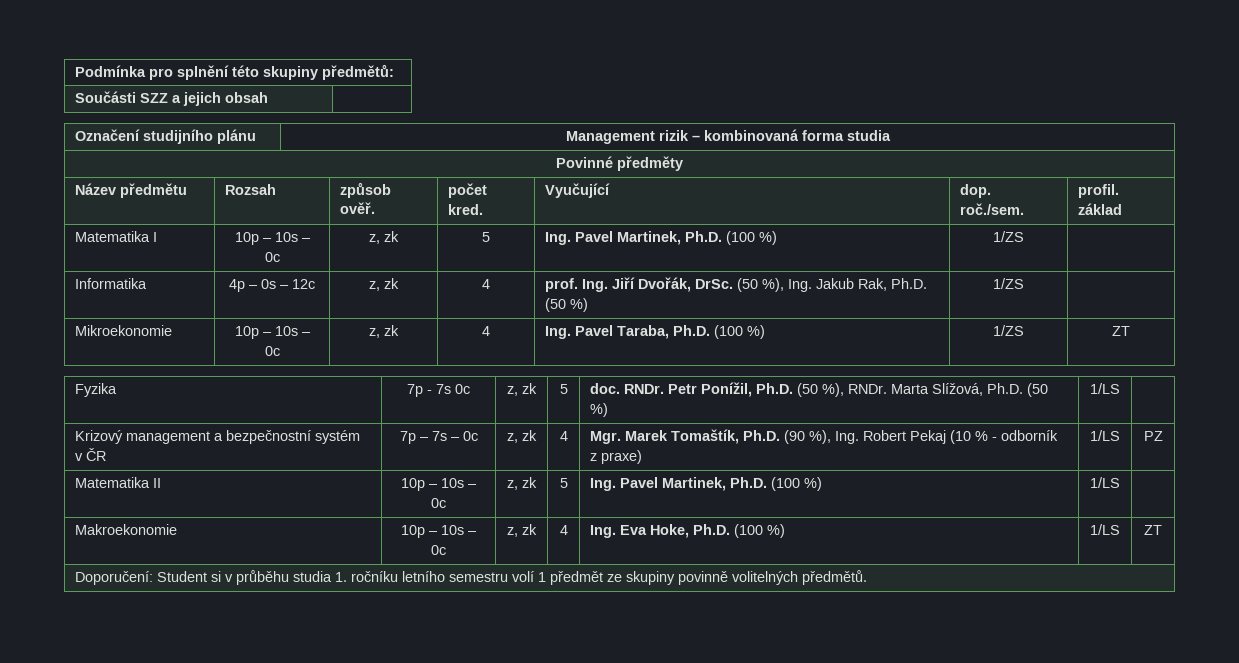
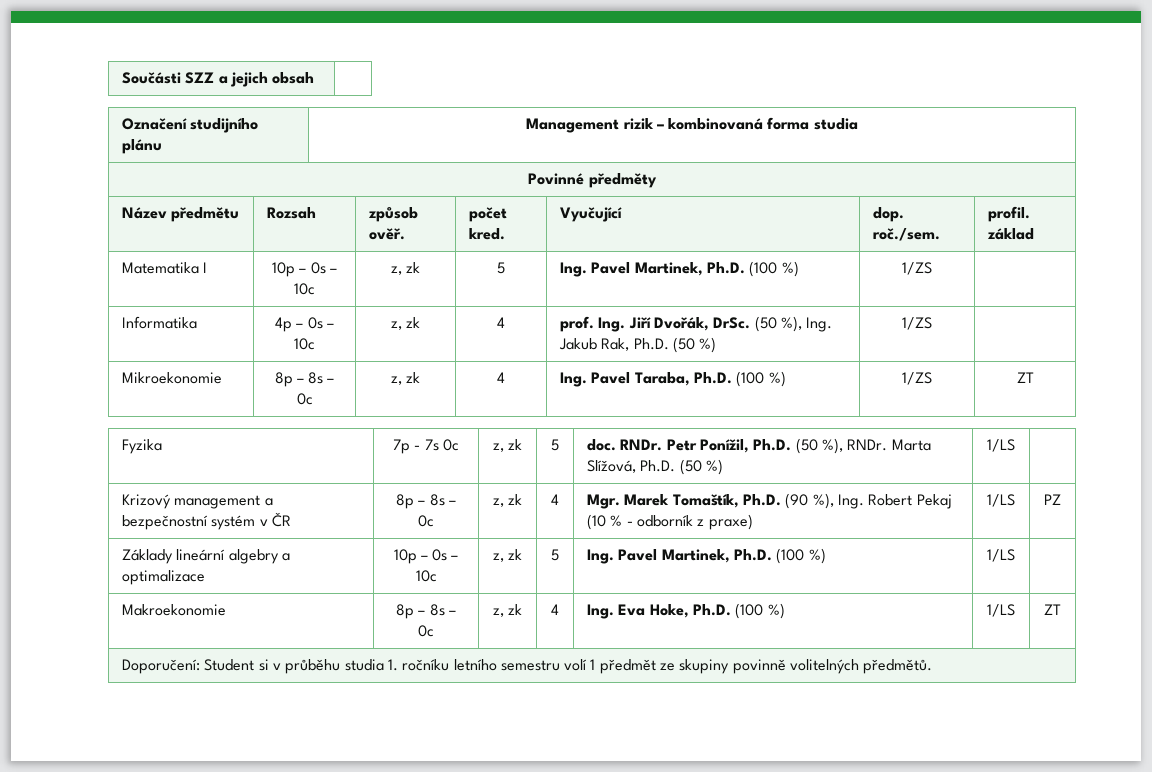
[75,64,395,80] Podmínka pro splnění této skupiny předmětů: // -> (121, 78) none
[274,232,311,242] [264,252,280,262] 10s – 0c -> [310,262,337,274] [294,283,315,295] 0s – 10c
[292,279,315,289] 12c -> [294,338,315,350] 10c
[234,326,298,339] 10p – 10s -> [274,372,324,387] 8p – 8s
[399,431,447,444] 7p – 7s -> [396,494,445,509] 8p – 8s
[75,477,162,488] [401,478,477,491] [431,498,446,508] Matematika II | 10p – 10s – 0c -> [121,549,290,564] [121,570,205,585] [393,549,459,564] [415,570,437,582] Základy lineární algebry a optimalizace | 10p – 0s – 10c
[401,525,464,538] 10p – 10s -> [396,604,445,619] 8p – 8s

